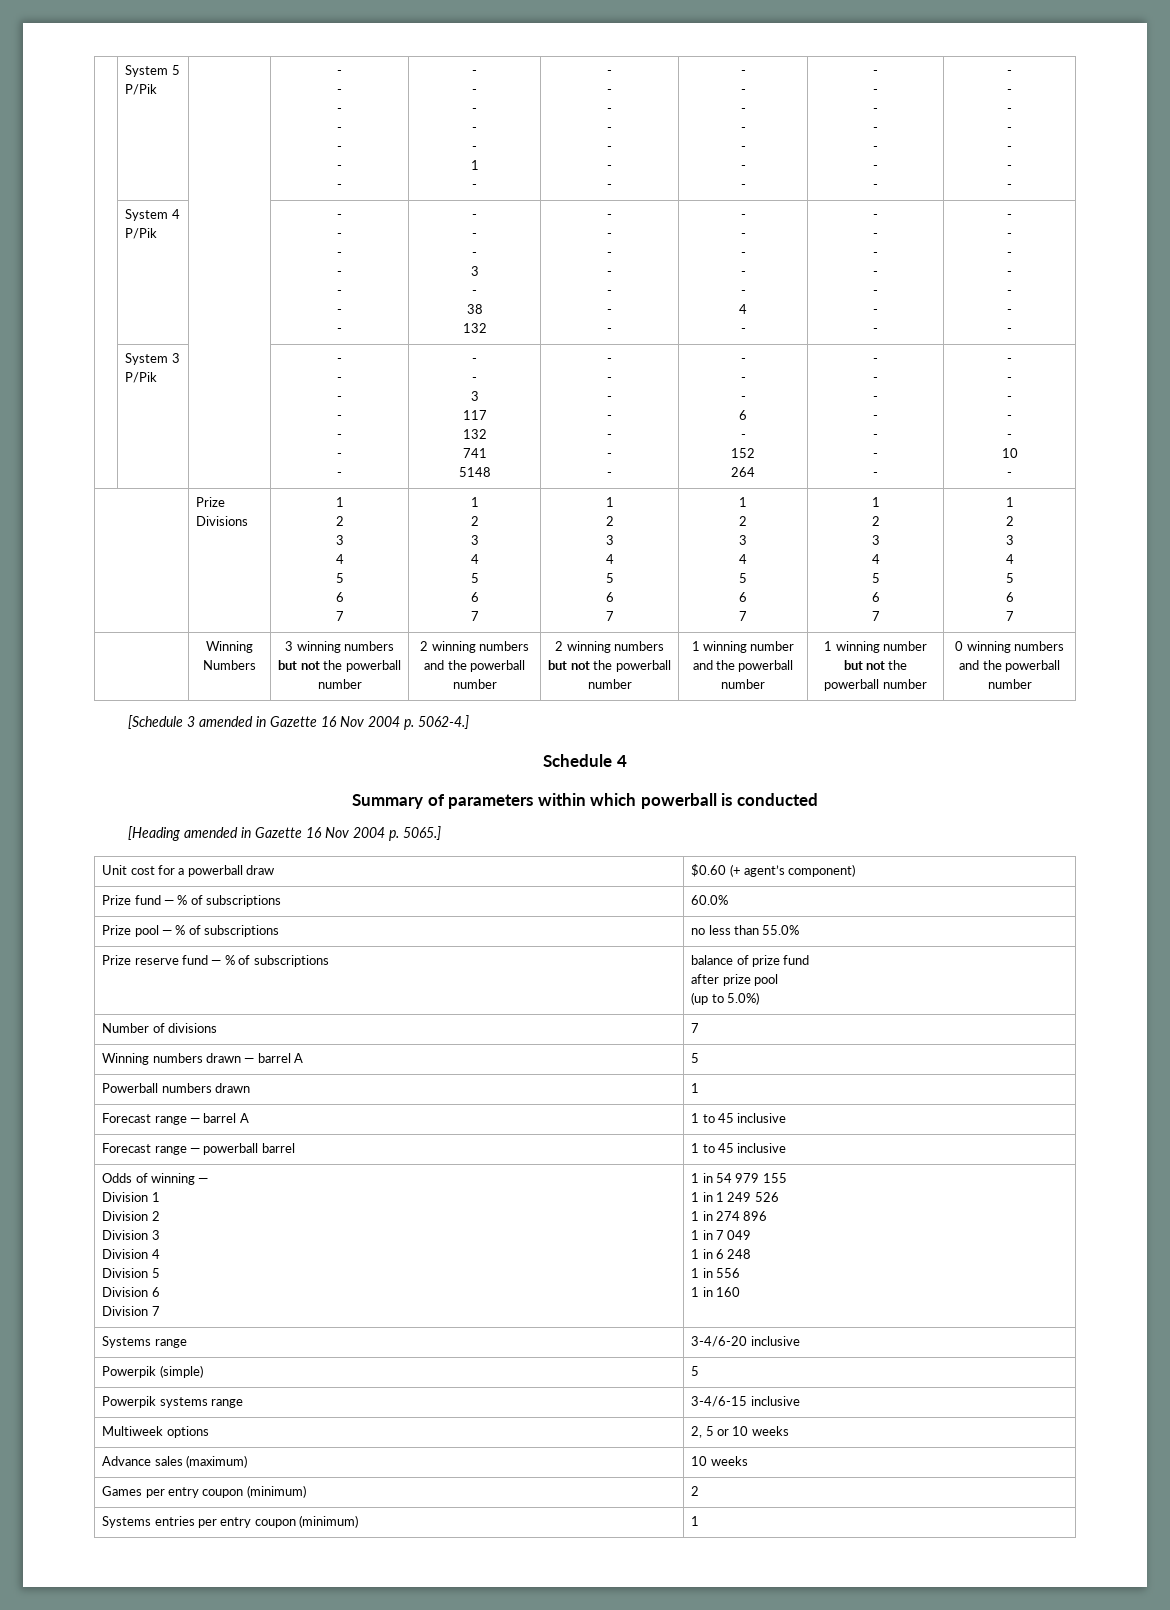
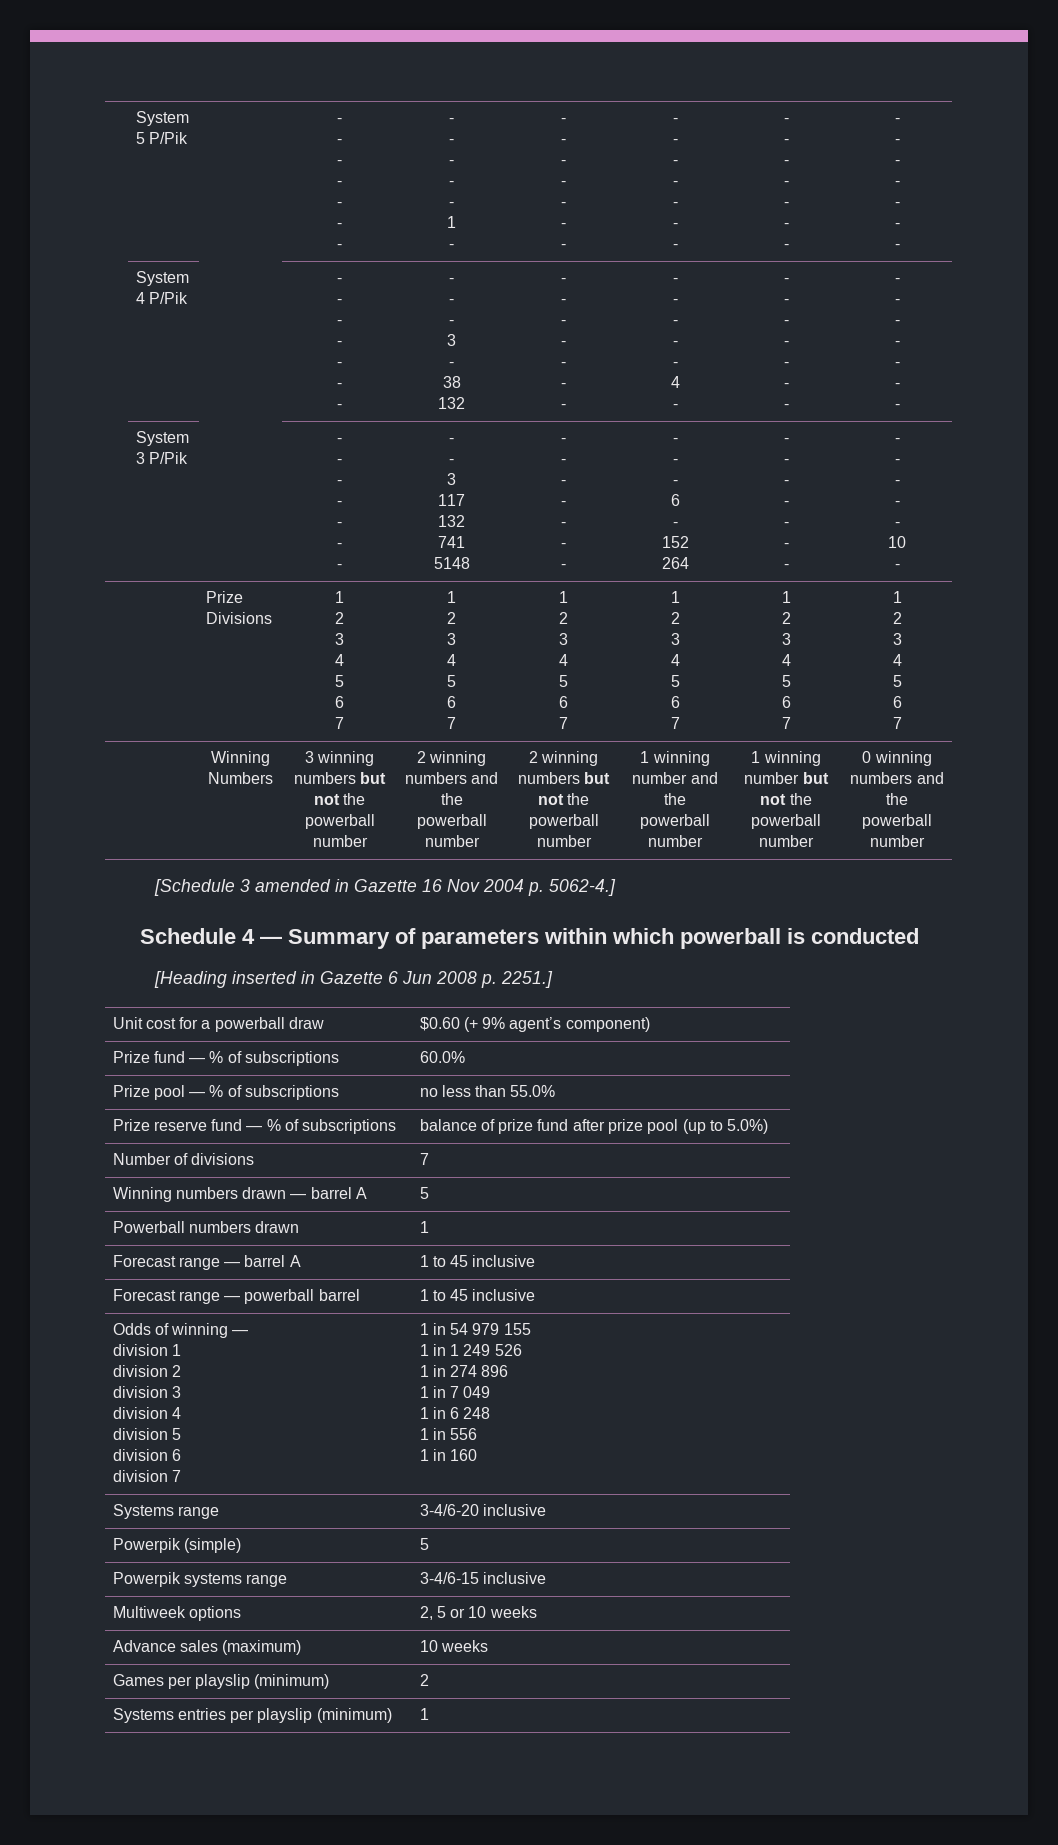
(627, 761) // -> [259,936,282,944] —
[184,826,442,841] amended in Gazette 16 Nov 2004 p. 5065.] -> [232,971,554,988] inserted in Gazette 6 Jun 2008 p. 2251.]
(741, 870) none -> [482,1017,506,1029] 9%
(810, 960) // -> (569, 1125) none
(779, 980) // -> (679, 1126) none
[102,1192,160,1202] [102,1211,160,1221] [102,1230,160,1240] [102,1249,160,1259] [102,1268,160,1278] [102,1287,160,1297] [102,1306,149,1316] Division 1 // Division 2 // Division 3 // Division 4 // Division 5 // Division 6 // Division -> [112,1344,181,1356] [112,1365,181,1377] [112,1386,181,1398] [112,1407,181,1419] [112,1428,181,1440] [112,1449,181,1461] [112,1470,168,1482] division 1 // division 2 // division 3 // division 4 // division 5 // division 6 // division
[168,1487,244,1498] entry coupon -> [195,1674,251,1689] playslip
[220,1517,296,1528] entry coupon -> [257,1708,313,1723] playslip

